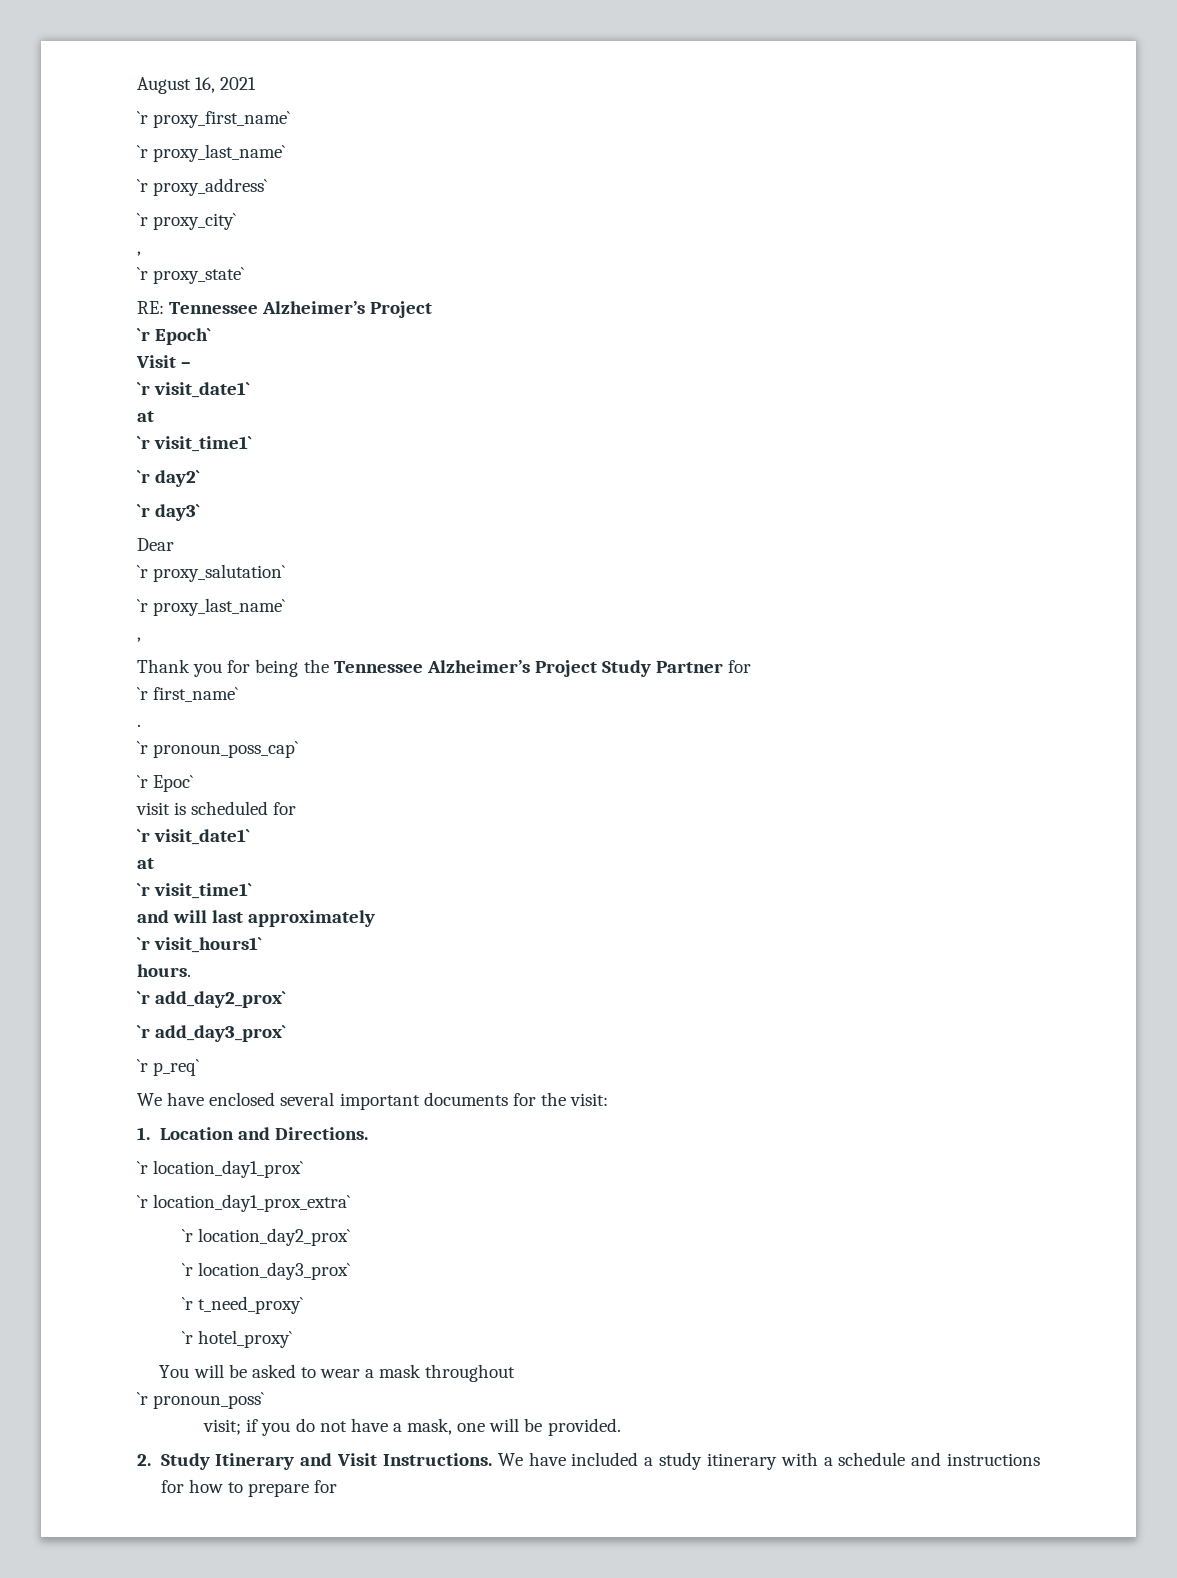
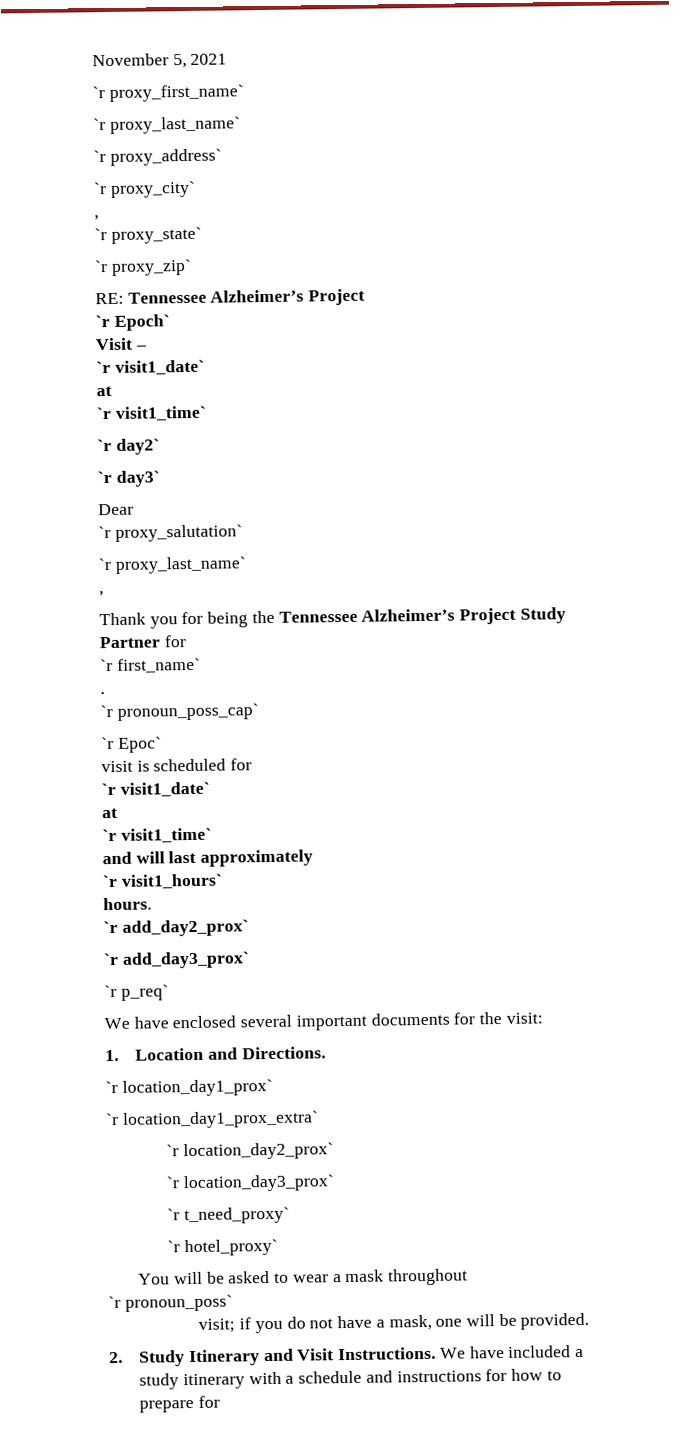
[137,77,216,94] August 16, -> [92,53,187,69] November 5,
(245, 275) none -> [94,258,192,276] // `r proxy_zip`
[154,382,251,398] [137,411,154,422] [137,436,253,452] visit_date1` // at // `r visit_time1` -> [114,359,205,375] [96,385,112,397] [96,405,207,421] visit1_date` // at // `r visit1_time`
[154,829,251,845] [137,858,154,869] [137,883,253,899] visit_date1` // at // `r visit_time1` -> [119,781,210,797] [102,807,118,819] [102,827,212,843] visit1_date` // at // `r visit1_time`
[154,937,263,953] visit_hours1` -> [120,873,223,889] visit1_hours`

